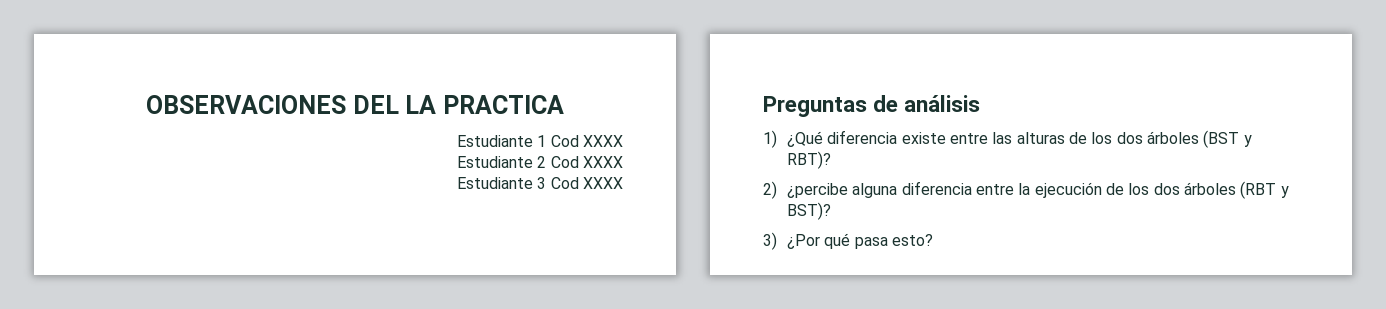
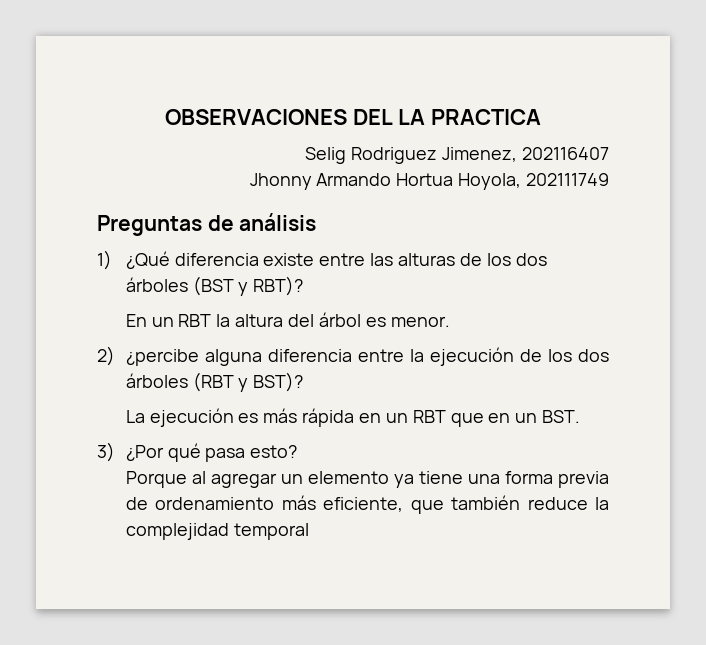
[457,135,623,147] [457,156,623,168] [457,177,623,189] Estudiante 1 Cod XXXX // Estudiante 2 Cod XXXX // Estudiante 3 Cod XXXX -> [305,147,609,164] [249,173,609,190] Selig Rodriguez Jimenez, 202116407 // Jhonny Armando Hortua Hoyola, 202111749
(832, 160) none -> [125,312,450,327] // En un RBT la altura del árbol es menor.
(832, 211) none -> [125,408,581,427] // La ejecución es más rápida en un RBT que en un BST.
(934, 240) none -> [125,471,609,488] [125,495,609,514] [125,523,309,540] // Porque al agregar un elemento ya tiene una forma previa de ordenamiento más eficiente, que también reduce la complejidad temporal

